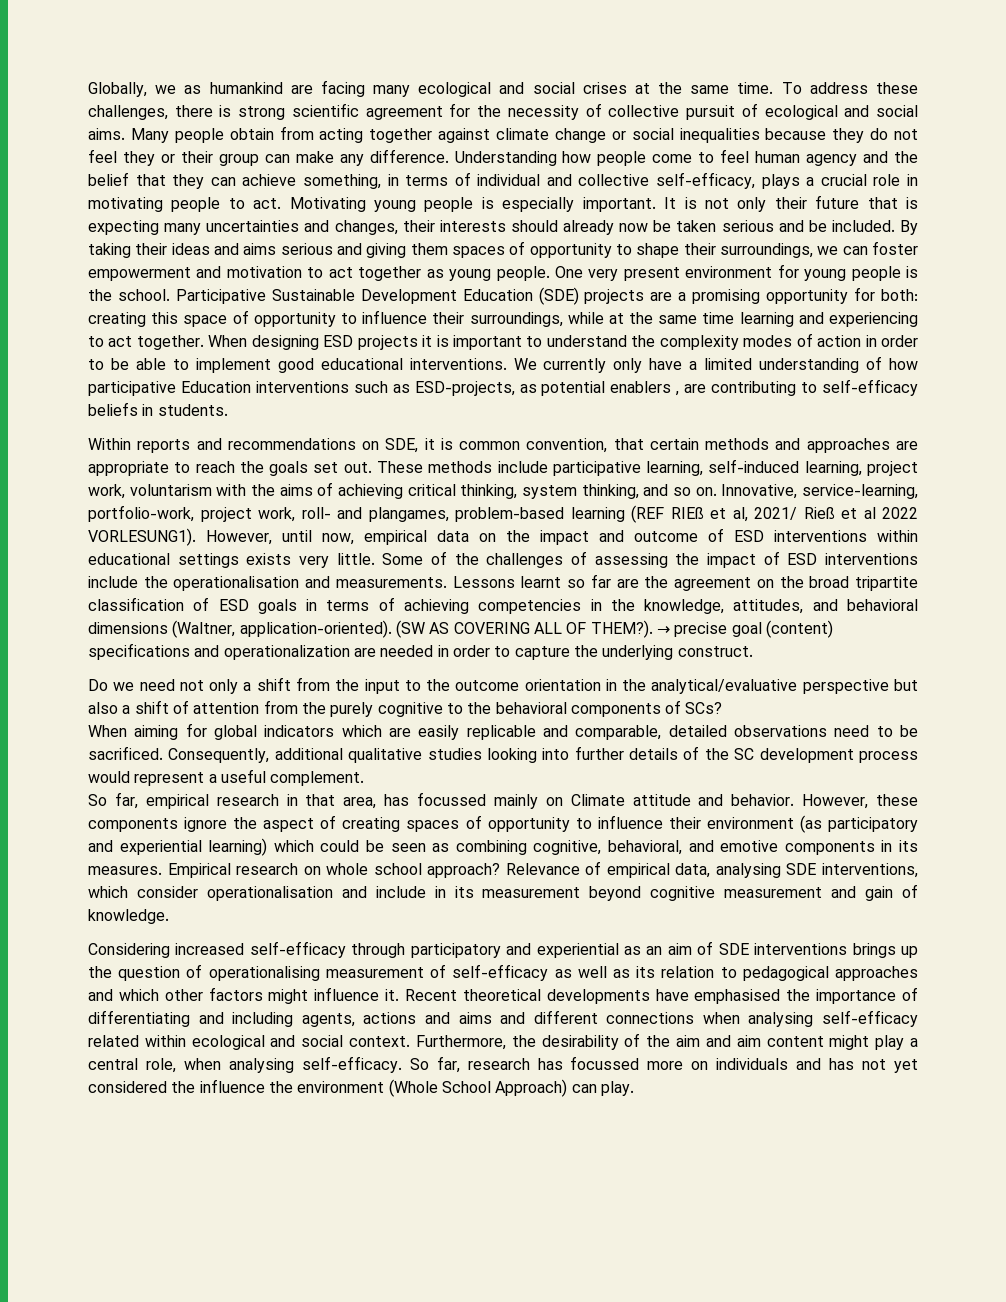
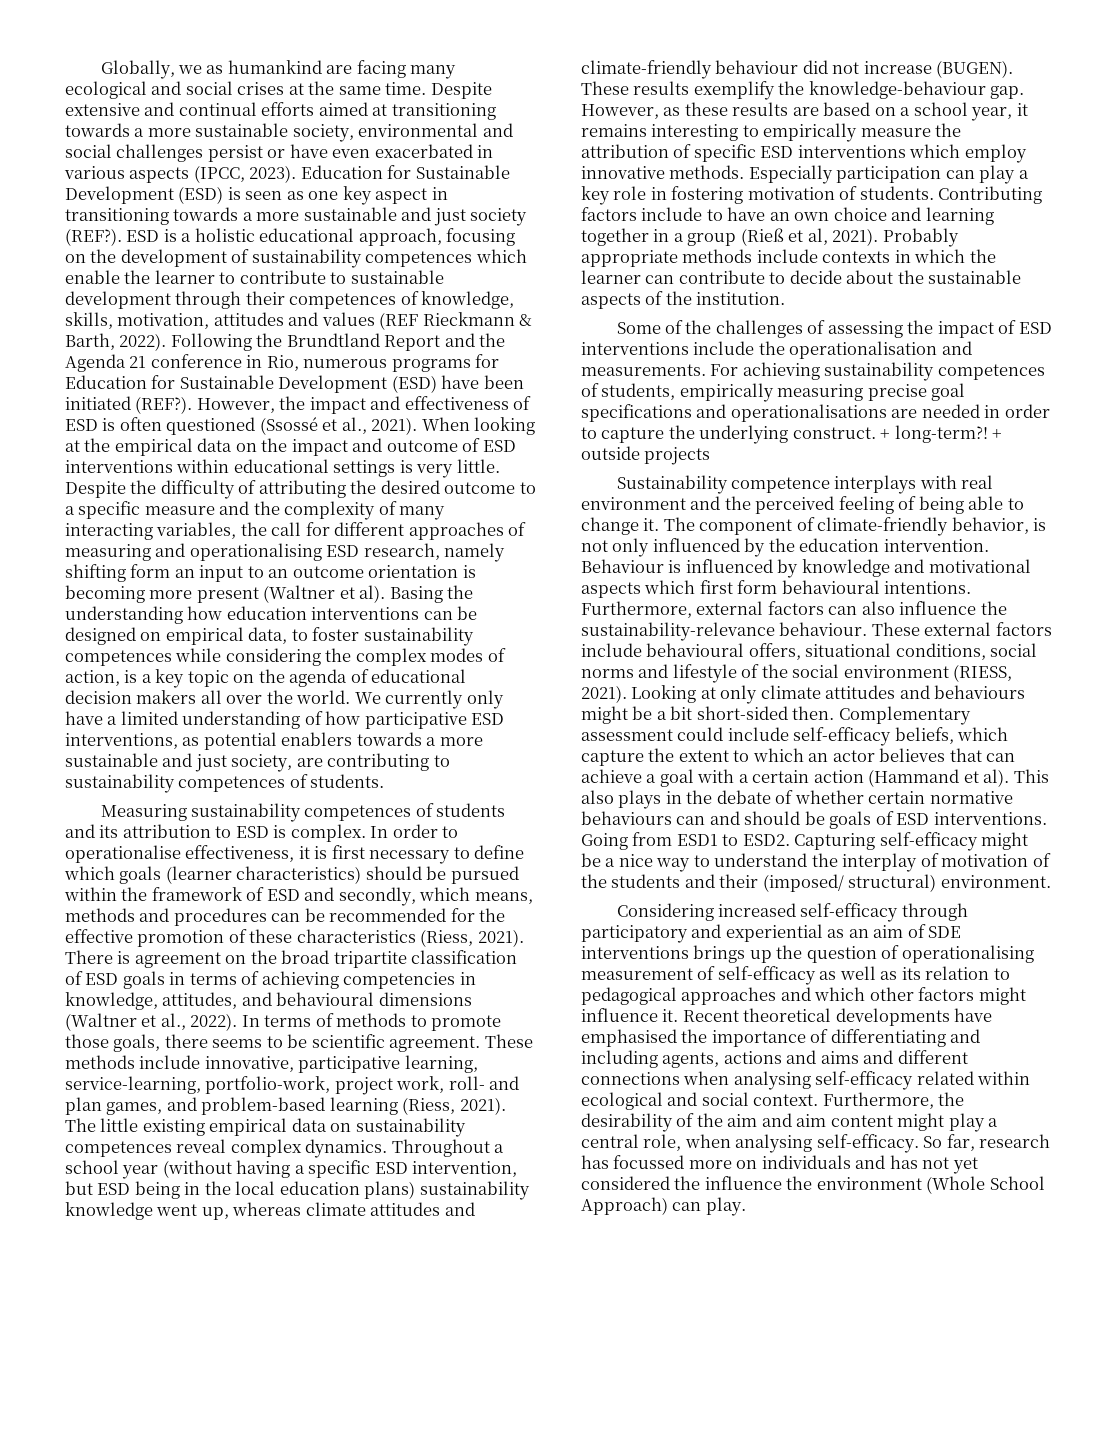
[781,82,918,94] [88,103,919,120] [88,126,918,143] [88,149,919,166] [88,172,919,189] [88,195,918,212] [88,220,918,235] [88,241,919,258] [88,264,918,281] [88,287,918,305] [88,310,918,327] [88,333,919,350] [88,356,918,373] [88,379,918,396] [88,402,228,416] [88,438,918,453] [88,459,919,476] [88,482,918,499] [88,505,918,523] [88,528,354,546] To address these challenges, there is strong scientific agreement for the necessity of collective pursuit of ecological and social aims. Many people obtain from acting together against climate change or social inequalities because they do not feel they or their group can make any difference. Understanding how people come to feel human agency and the belief that they can achieve something, in terms of individual and collective self-efficacy, plays a crucial role in motivating people to act. Motivating young people is especially important. It is not only their future that is expecting many uncertainties and changes, their interests should already now be taken serious and be included. By taking their ideas and aims serious and giving them spaces of opportunity to shape their surroundings, we can foster empowerment and motivation to act together as young people. One very present environment for young people is the school. Participative Sustainable Development Education (SDE) projects are a promising opportunity for both: creating this space of opportunity to influence their surroundings, while at the same time learning and experiencing to act together. When designing ESD projects it is important to understand the complexity modes of action in order to be able to implement good educational interventions. We currently only have a limited understanding of how participative Education interventions such as ESD-projects, as potential enablers , are contributing to self-efficacy beliefs in students. // Within reports and recommendations on SDE, it is common convention, that certain methods and approaches are appropriate to reach the goals set out. These methods include participative learning, self-induced learning, project work, voluntarism with the aims of achieving critical thinking, system thinking, and so on. Innovative, service-learning, portfolio-work, project work, roll- and plangames, problem-based learning (REF RIEß et al, 2021/ Rieß et al 2022 VORLESUNG1). However, until now, -> [430,82,492,99] [65,102,496,120] [65,123,513,142] [65,144,494,162] [64,165,510,183] [65,186,448,205] [65,207,528,226] [65,228,516,246] [65,249,527,268] [65,270,444,284] [65,291,515,309] [65,312,533,330] [65,333,506,351] [65,354,500,372] [65,375,524,393] [65,396,532,414] [65,417,536,435] [65,438,111,452] Despite extensive and continual efforts aimed at transitioning towards a more sustainable society, environmental and social challenges persist or have even exacerbated in various aspects (IPCC, 2023). Education for Sustainable Development (ESD) is seen as one key aspect in transitioning towards a more sustainable and just society (REF?). ESD is a holistic educational approach, focusing on the development of sustainability competences which enable the learner to contribute to sustainable development through their competences of knowledge, skills, motivation, attitudes and values (REF Rieckmann & Barth, 2022). Following the Brundtland Report and the Agenda 21 conference in Rio, numerous programs for Education for Sustainable Development (ESD) have been initiated (REF?). However, the impact and effectiveness of ESD is often questioned (Ssossé et al., 2021). When looking at the
[246,553,292,565] exists -> [399,460,413,473] is
(375, 559) none -> [65,480,536,499] [65,501,446,520] [65,522,527,540] [65,543,506,562] [65,564,476,582] [65,585,474,603] [65,606,478,624] [65,627,474,646] [65,648,506,666] [65,669,467,688] [65,690,504,709] [65,711,505,729] [65,732,483,750] [65,753,450,772] [65,774,385,793] [100,803,506,822] [65,824,459,842] [65,845,525,864] [64,866,519,884] [64,887,533,906] [65,908,506,926] [65,929,524,947] [65,950,518,968] [65,971,476,989] [65,992,472,1010] [65,1013,502,1031] [65,1034,533,1052] [65,1055,478,1073] [65,1076,520,1095] [65,1097,506,1115] [65,1118,466,1137] [65,1139,505,1158] [65,1160,518,1179] [65,1181,530,1200] [65,1202,475,1220] [581,60,1014,79] [581,81,1025,100] [581,102,1028,121] [581,123,962,142] [581,144,1027,163] [581,165,1029,184] [581,186,1043,205] [581,207,994,225] [581,228,959,247] [581,249,996,267] [581,270,1022,284] [581,291,786,309] Despite the difficulty of attributing the desired outcome to a specific measure and the complexity of many interacting variables, the call for different approaches of measuring and operationalising ESD research, namely shifting form an input to an outcome orientation is becoming more present (Waltner et al). Basing the understanding how education interventions can be designed on empirical data, to foster sustainability competences while considering the complex modes of action, is a key topic on the agenda of educational decision makers all over the world. We currently only have a limited understanding of how participative ESD interventions, as potential enablers towards a more sustainable and just society, are contributing to sustainability competences of students. // Measuring sustainability competences of students and its attribution to ESD is complex. In order to operationalise effectiveness, it is first necessary to define which goals (learner characteristics) should be pursued within the framework of ESD and secondly, which means, methods and procedures can be recommended for the effective promotion of these characteristics (Riess, 2021). There is agreement on the broad tripartite classification of ESD goals in terms of achieving competencies in knowledge, attitudes, and behavioural dimensions (Waltner et al., 2022). In terms of methods to promote those goals, there seems to be scientific agreement. These methods include innovative, participative learning, service-learning, portfolio-work, project work, roll- and plan games, and problem-based learning (Riess, 2021). The little existing empirical data on sustainability competences reveal complex dynamics. Throughout a school year (without having a specific ESD intervention, but ESD being in the local education plans) sustainability knowledge went up, whereas climate attitudes and climate-friendly behaviour did not increase (BUGEN). These results exemplify the knowledge-behaviour gap. However, as these results are based on a school year, it remains interesting to empirically measure the attribution of specific ESD interventions which employ innovative methods. Especially participation can play a key role in fostering motivation of students. Contributing factors include to have an own choice and learning together in a group (Rieß et al, 2021). Probably appropriate methods include contexts in which the learner can contribute to decide about the sustainable aspects of the institution. //
[452,574,919,591] [88,597,919,614] [88,620,670,638] Lessons learnt so far are the agreement on the broad tripartite classification of ESD goals in terms of achieving competencies in the knowledge, attitudes, and behavioral dimensions (Waltner, application-oriented). (SW AS COVERING ALL OF THEM?). → -> [710,362,1045,381] [581,383,864,402] For achieving sustainability competences of students, empirically measuring
[765,620,833,638] (content) -> (966, 392) none
[223,645,350,660] operationalization -> [730,404,887,422] operationalisations
[88,677,919,694] [88,700,723,717] [88,723,919,740] [88,746,918,763] [88,769,365,786] [88,792,918,809] [88,815,918,833] [88,838,919,856] [88,861,919,878] [88,884,918,901] [88,909,169,924] // Do we need not only a shift from the input to the outcome orientation in the analytical/evaluative perspective but also a shift of attention from the purely cognitive to the behavioral components of SCs? // When aiming for global indicators which are easily replicable and comparable, detailed observations need to be sacrificed. Consequently, additional qualitative studies looking into further details of the SC development process would represent a useful complement. // So far, empirical research in that area, has focussed mainly on Climate attitude and behavior. However, these components ignore the aspect of creating spaces of opportunity to influence their environment (as participatory and experiential learning) which could be seen as combining cognitive, behavioral, and emotive components in its measures. Empirical research on whole school approach? Relevance of empirical data, analysing SDE interventions, which consider operationalisation and include in its measurement beyond cognitive measurement and gain of knowledge. -> [880,425,1003,443] [581,446,711,465] [616,475,994,494] [581,496,1024,514] [581,517,1047,536] [581,538,989,557] [581,559,1031,578] [581,580,972,598] [581,601,1007,618] [581,622,1052,641] [581,643,1038,660] [581,664,1013,683] [581,685,1026,704] [581,706,971,725] [581,727,1009,746] [581,748,1016,766] [581,769,1049,787] [581,790,1013,809] [581,811,1047,829] [581,832,1029,851] [581,853,1051,872] [581,874,1051,892] + long-term?! + outside projects // Sustainability competence interplays with real environment and the perceived feeling of being able to change it. The component of climate-friendly behavior, is not only influenced by the education intervention. Behaviour is influenced by knowledge and motivational aspects which first form behavioural intentions. Furthermore, external factors can also influence the sustainability-relevance behaviour. These external factors include behavioural offers, situational conditions, social norms and lifestyle of the social environment (RIESS, 2021). Looking at only climate attitudes and behaviours might be a bit short-sided then. Complementary assessment could include self-efficacy beliefs, which capture the extent to which an actor believes that can achieve a goal with a certain action (Hammand et al). This also plays in the debate of whether certain normative behaviours can and should be goals of ESD interventions. Going from ESD1 to ESD2. Capturing self-efficacy might be a nice way to understand the interplay of motivation of the students and their (imposed/ structural) environment.

